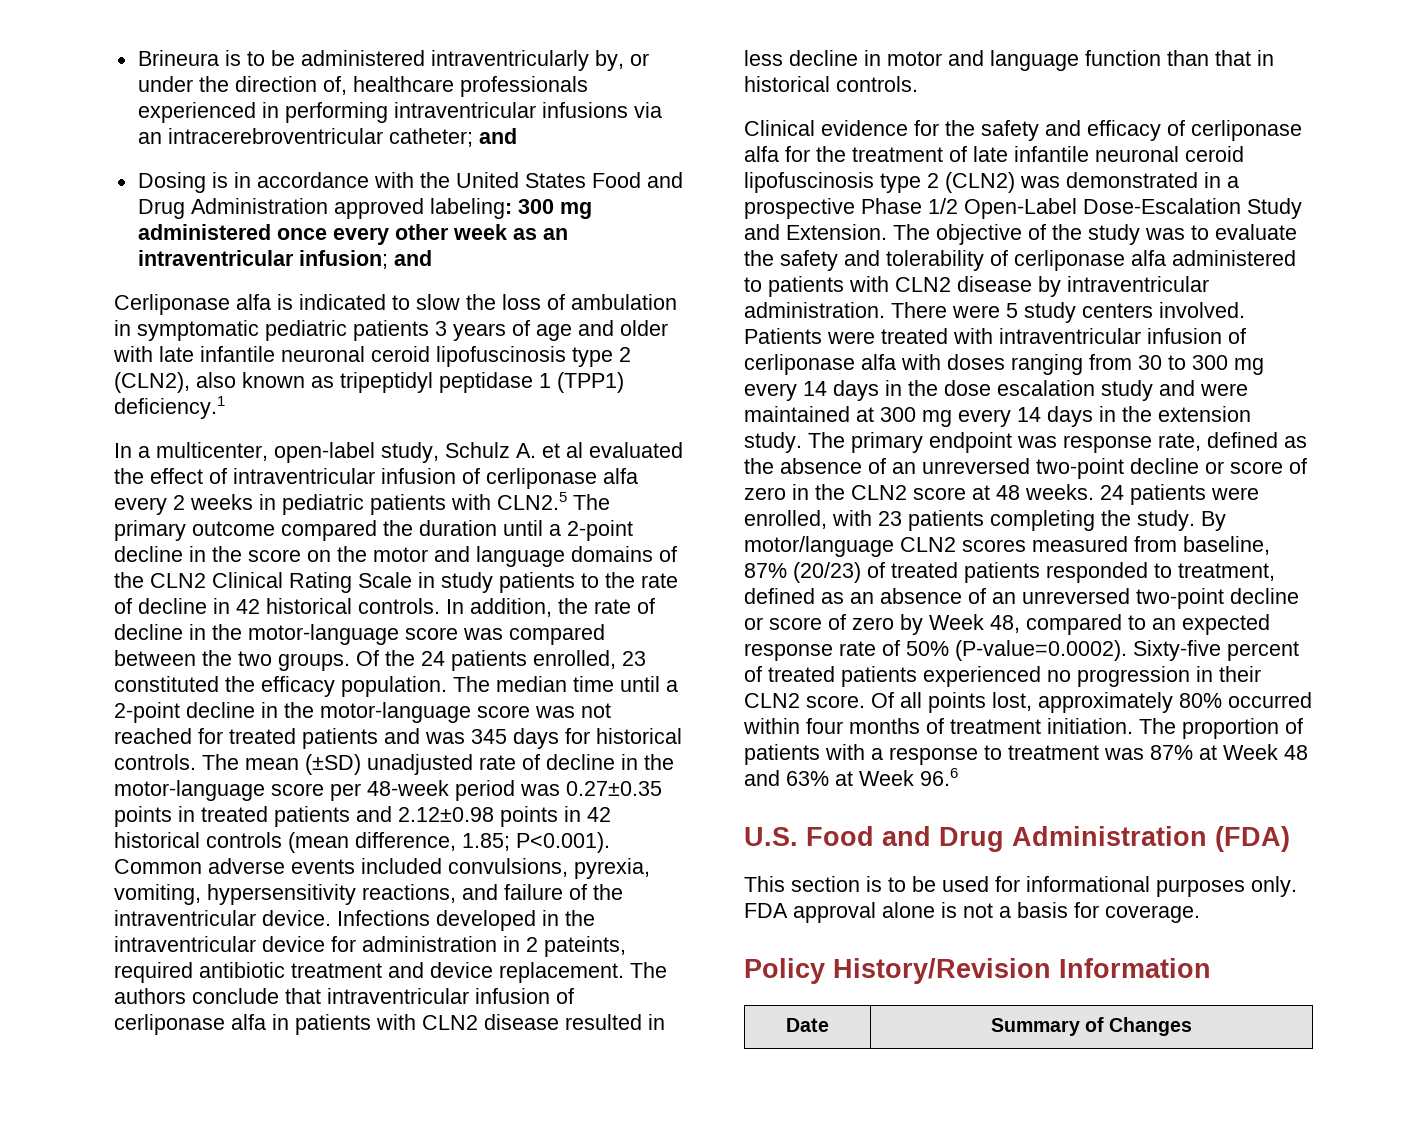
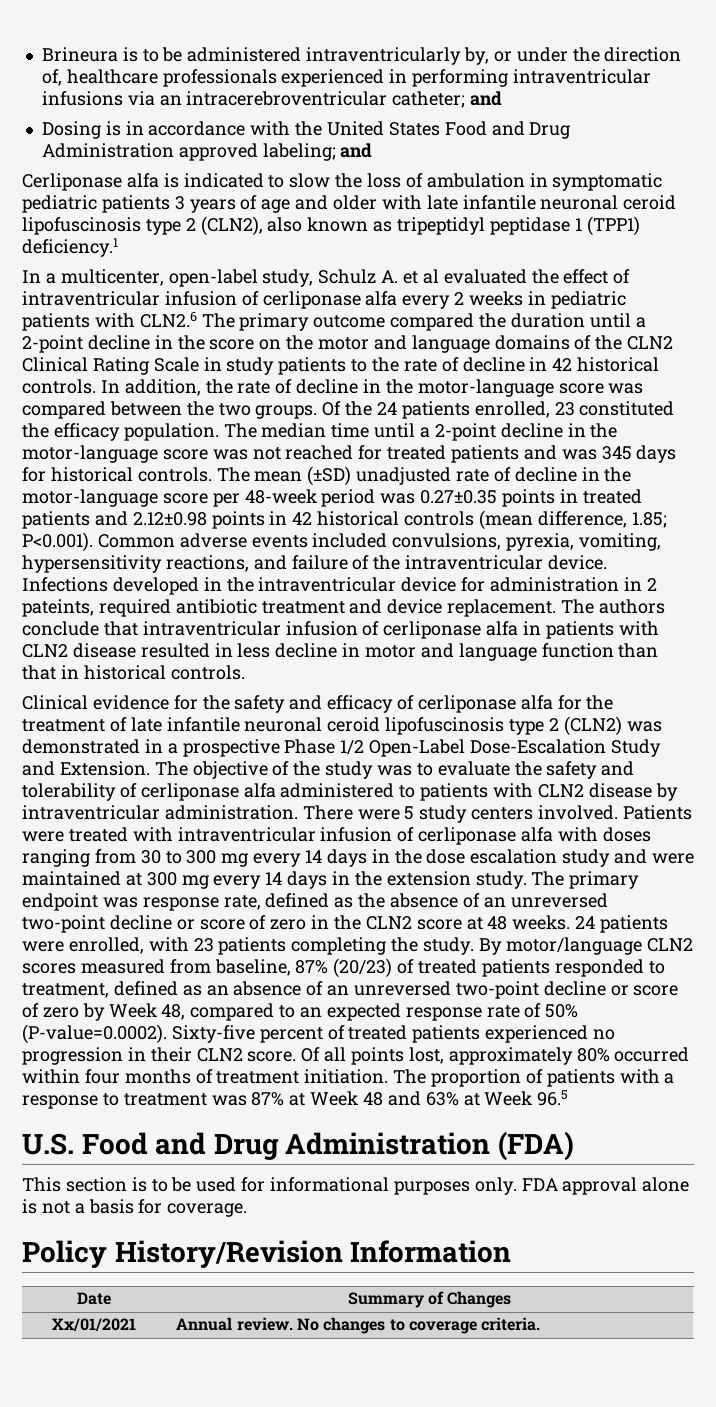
[429,198,592,219] [137,224,568,245] [137,250,388,269] labeling: 300 mg administered once every other week as an intraventricular infusion; -> [262,143,336,161] labeling;
[497,492,567,510] CLN2.5 -> [139,312,197,328] CLN2.6
[920,768,958,786] 96.6 -> [537,1090,569,1106] 96.5
(1193, 1026) none -> [52,1318,136,1331] [176,1317,541,1334] // Xx/01/2021 | Annual review. No changes to coverage criteria.

